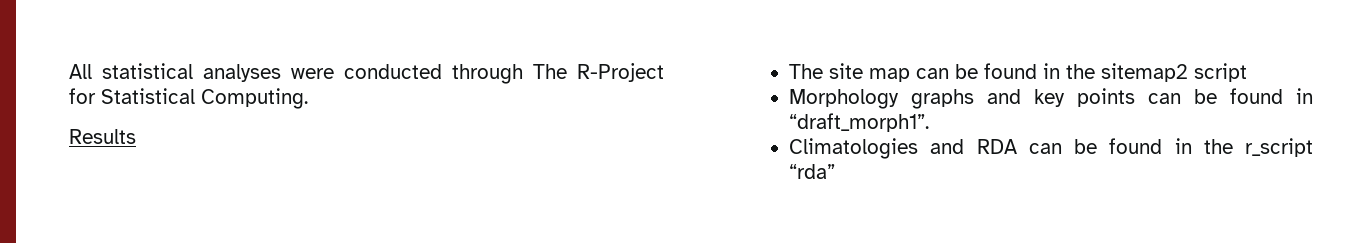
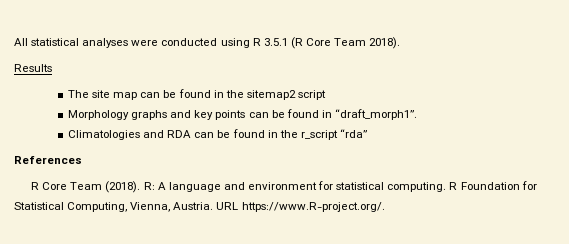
[452,63,664,84] [69,88,308,109] through The R-Project for Statistical Computing. -> [220,37,401,49] using R 3.5.1 (R Core Team 2018).
(836, 171) none -> [14,156,82,164] [31,181,537,193] [14,202,385,212] // References // R Core Team (2018). R: A language and environment for statistical computing. R Foundation for Statistical Computing, Vienna, Austria. URL https://www.R-project.org/.

